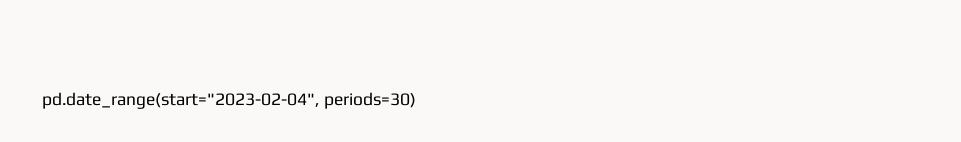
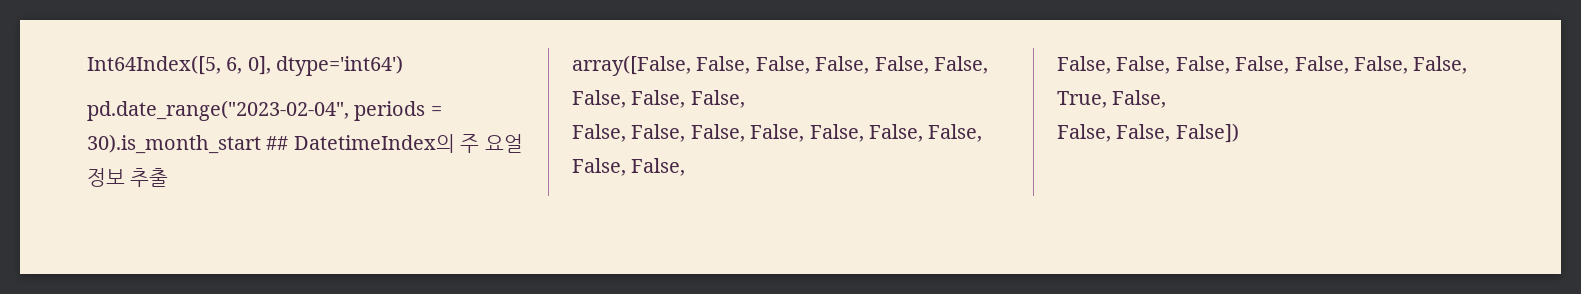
[42,92,416,109] pd.date_range(start="2023-02-04", periods=30) -> [87,55,404,76] [87,100,442,121] [87,134,523,154] [87,168,169,187] [572,55,988,76] [572,90,745,108] [572,124,983,142] [572,158,686,176] [1057,56,1468,74] [1057,90,1167,108] [1057,123,1239,143] Int64Index([5, 6, 0], dtype='int64') // pd.date_range("2023-02-04", periods = 30).is_month_start ## DatetimeIndex의 주 요얼 정보 추출 // array([False, False, False, False, False, False, False, False, False, // False, False, False, False, False, False, False, False, False, // False, False, False, False, False, False, False, True, False, // False, False, False])

